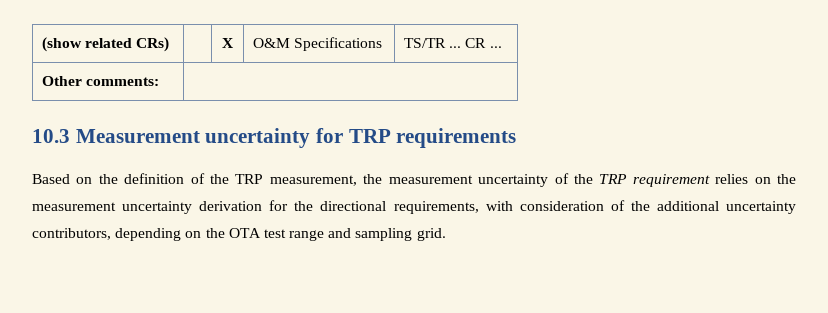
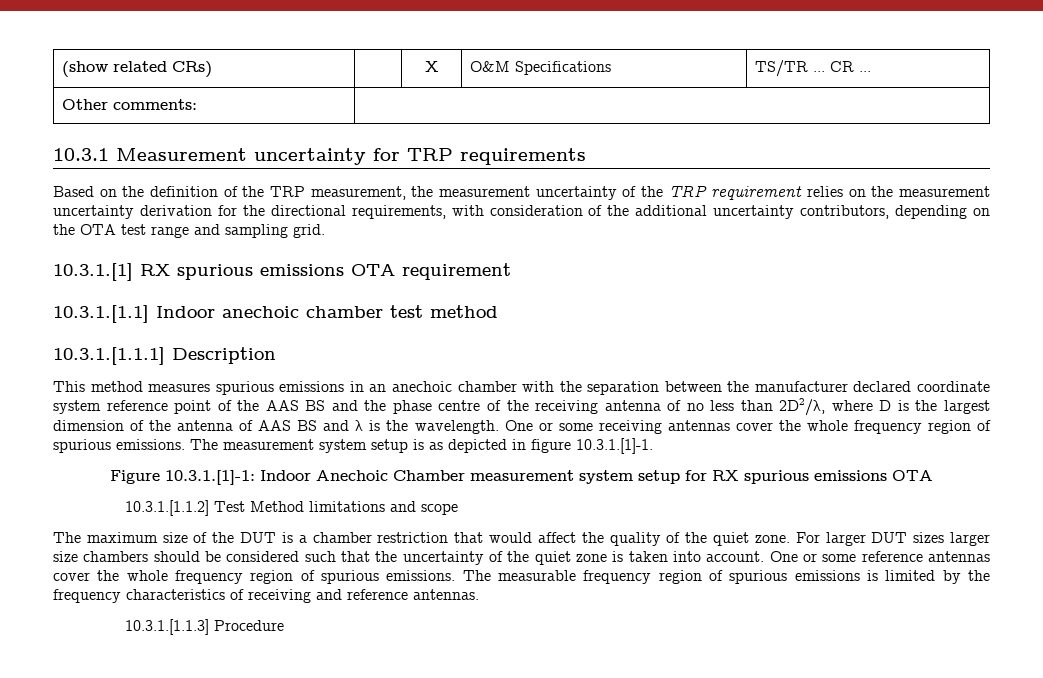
[32,129,70,143] 10.3 -> [53,148,109,161] 10.3.1
(446, 234) none -> [53,263,511,281] [53,305,498,323] [53,347,276,365] [53,381,990,395] [53,398,990,416] [53,420,991,434] [53,438,653,454] [110,470,933,485] [125,500,459,516] [53,532,991,546] [53,551,991,565] [53,570,991,584] [53,589,479,603] [125,619,285,635] // 10.3.1.[1] RX spurious emissions OTA requirement // 10.3.1.[1.1] Indoor anechoic chamber test method // 10.3.1.[1.1.1] Description // This method measures spurious emissions in an anechoic chamber with the separation between the manufacturer declared coordinate system reference point of the AAS BS and the phase centre of the receiving antenna of no less than 2D2/λ, where D is the largest dimension of the antenna of AAS BS and λ is the wavelength. One or some receiving antennas cover the whole frequency region of spurious emissions. The measurement system setup is as depicted in figure 10.3.1.[1]-1. // Figure 10.3.1.[1]-1: Indoor Anechoic Chamber measurement system setup for RX spurious emissions OTA // 10.3.1.[1.1.2] Test Method limitations and scope // The maximum size of the DUT is a chamber restriction that would affect the quality of the quiet zone. For larger DUT sizes larger size chambers should be considered such that the uncertainty of the quiet zone is taken into account. One or some reference antennas cover the whole frequency region of spurious emissions. The measurable frequency region of spurious emissions is limited by the frequency characteristics of receiving and reference antennas. // 10.3.1.[1.1.3] Procedure

